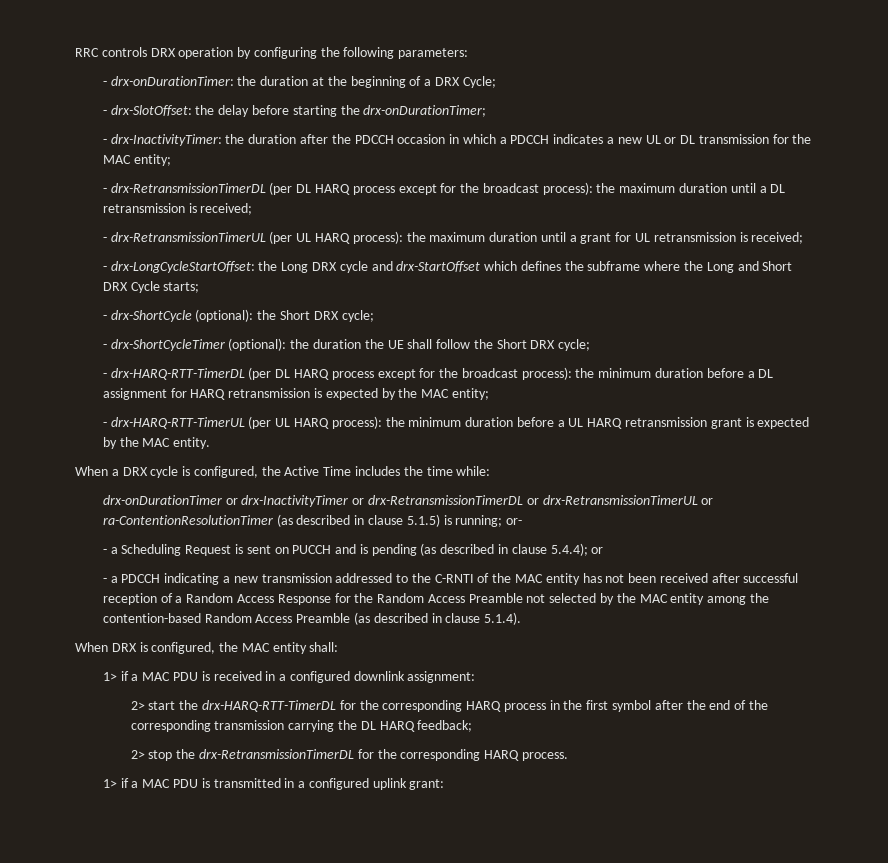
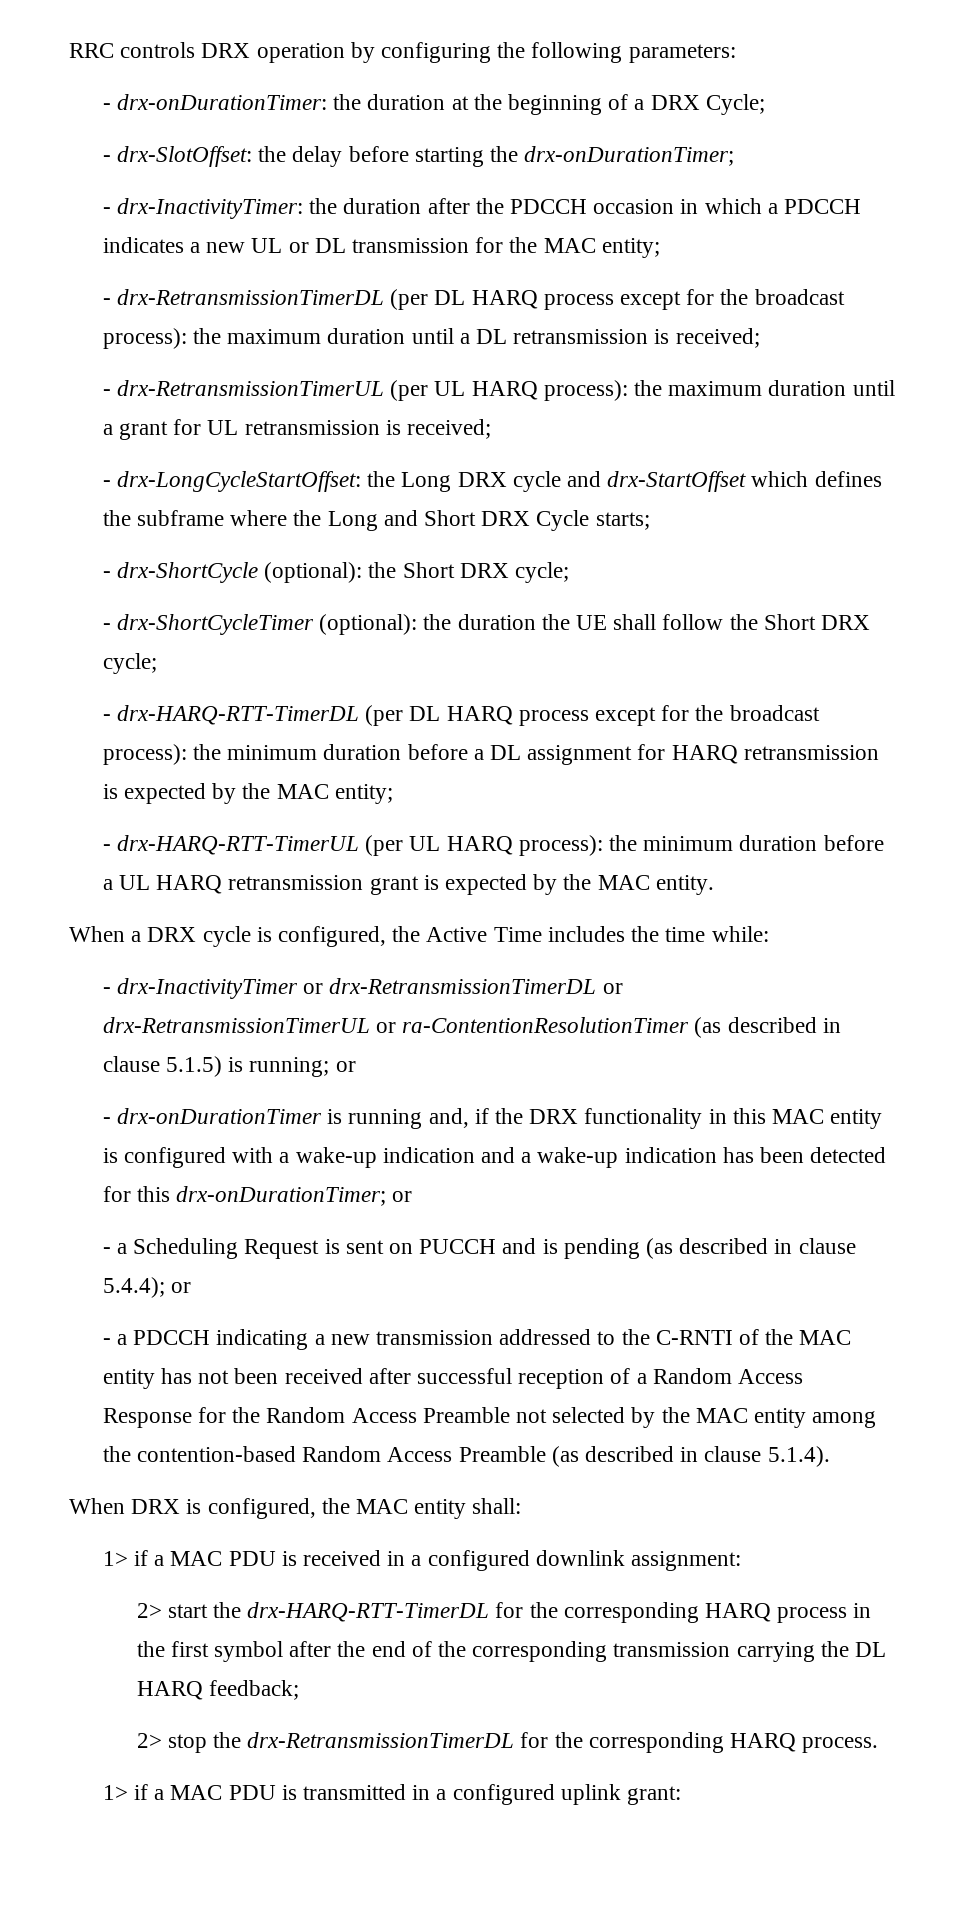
[102,495,238,505] drx-onDurationTimer or -> [102,987,111,994] -
[506,518,523,525] or- -> [335,1061,356,1072] [102,1108,883,1129] [102,1147,887,1168] [102,1186,413,1206] or // - drx-onDurationTimer is running and, if the DRX functionality in this MAC entity is configured with a wake-up indication and a wake-up indication has been detected for this drx-onDurationTimer; or

